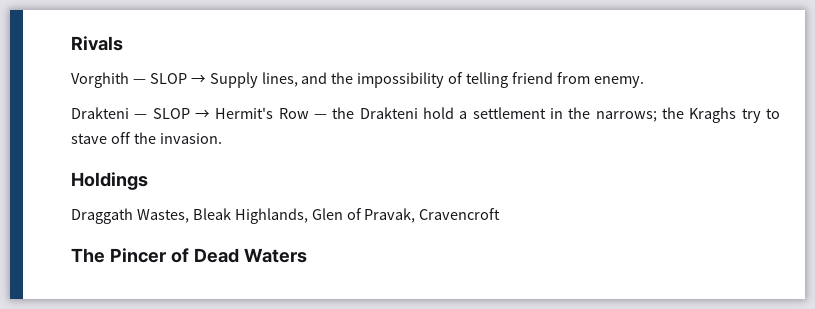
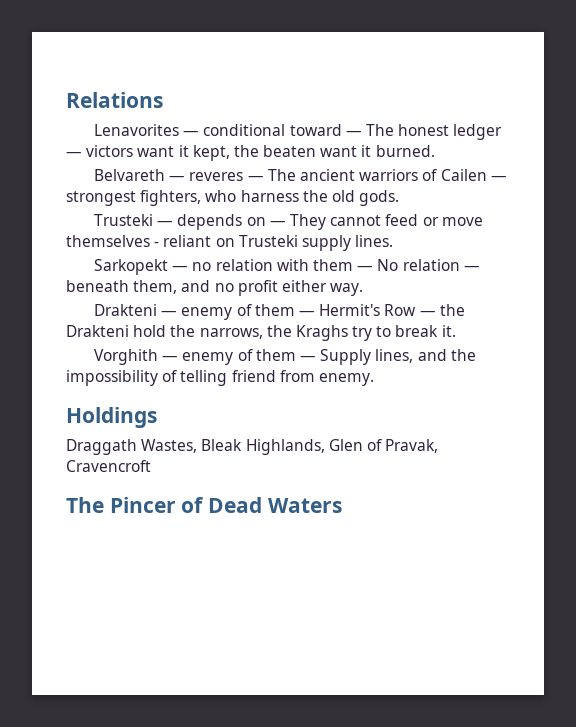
[71,36,123,51] [71,72,206,88] Rivals // Vorghith — SLOP → -> [66,92,163,108] [94,124,503,140] [66,145,435,161] [94,169,507,181] [66,190,400,206] [94,214,483,230] [66,235,394,251] [94,259,480,275] [66,280,364,296] [94,304,465,320] [66,325,456,341] [94,349,316,365] Relations // Lenavorites — conditional toward — The honest ledger — victors want it kept, the beaten want it burned. // Belvareth — reveres — The ancient warriors of Cailen — strongest fighters, who harness the old gods. // Trusteki — depends on — They cannot feed or move themselves - reliant on Trusteki supply lines. // Sarkopekt — no relation with them — No relation — beneath them, and no profit either way. // Drakteni — enemy of them — Hermit's Row — the Drakteni hold the narrows, the Kraghs try to break it. // Vorghith — enemy of them —
[71,107,781,123] [71,132,222,144] // Drakteni — SLOP → Hermit's Row — the Drakteni hold a settlement in the narrows; the Kraghs try to stave off the invasion. -> (374, 379) none

